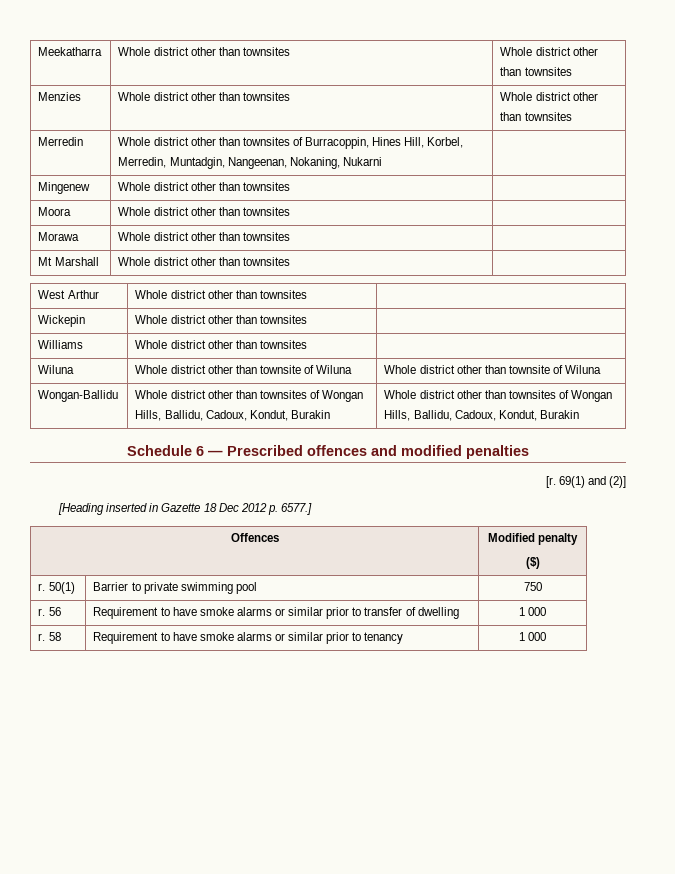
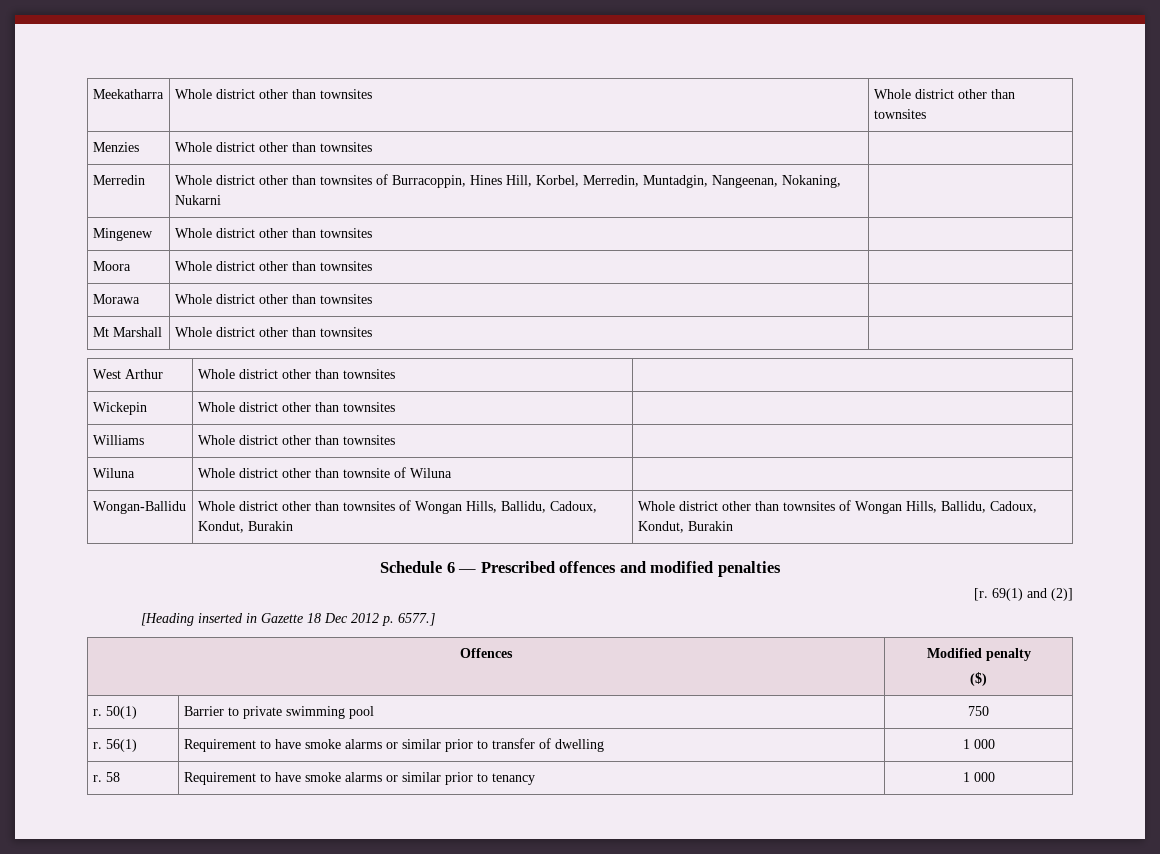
[500,92,598,101] [500,112,572,121] Whole district other than townsites -> (372, 147) none
[384,365,602,374] Whole district other than townsite of Wiluna -> (452, 473) none
[48,607,61,616] 56 -> [105,739,137,752] 56(1)

